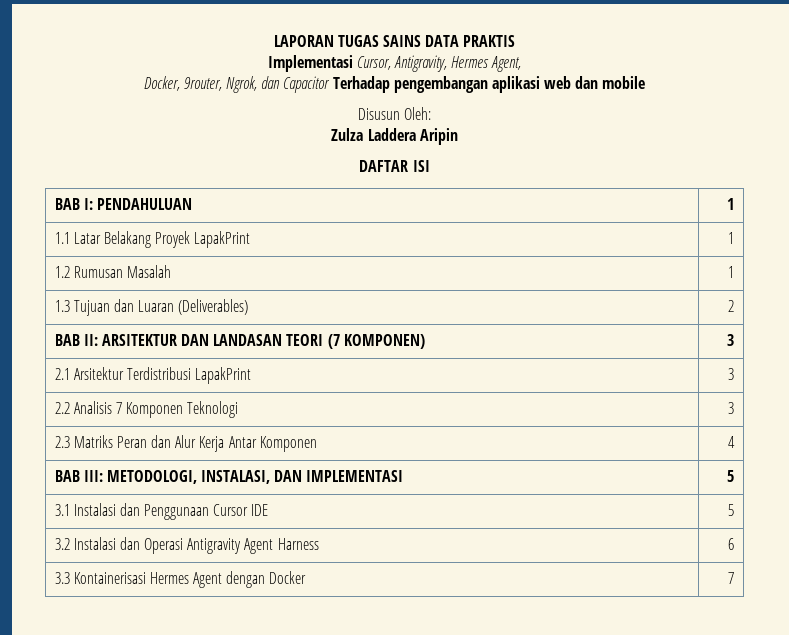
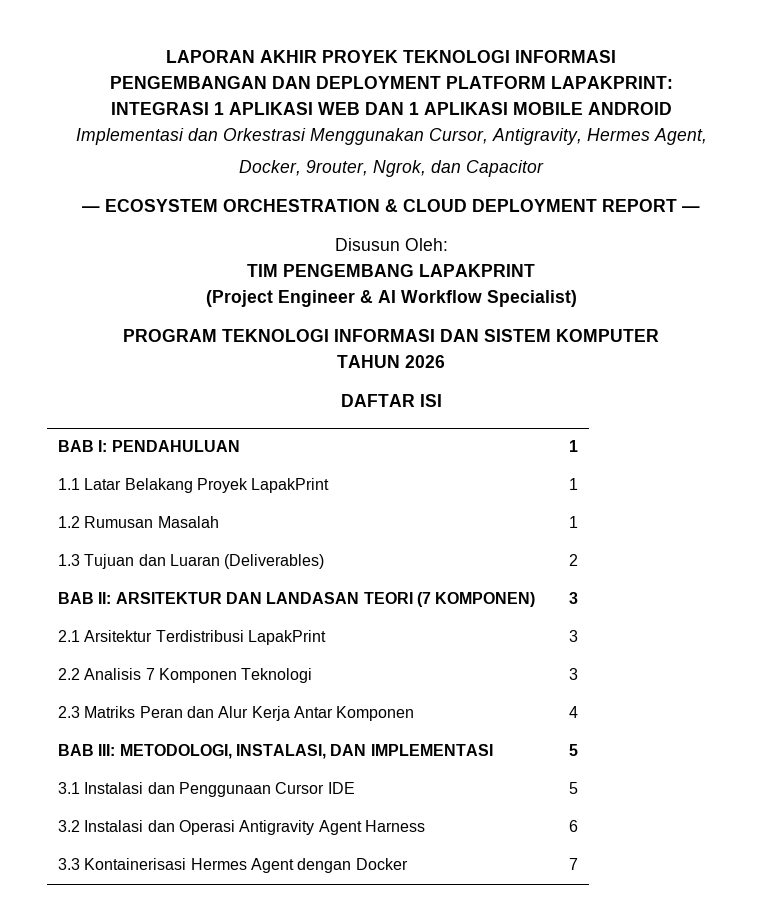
[337,35,516,47] [267,55,353,72] TUGAS SAINS DATA PRAKTIS // Implementasi -> [260,50,616,63] [109,76,673,89] [110,102,672,115] [75,128,424,145] AKHIR PROYEK TEKNOLOGI INFORMASI // PENGEMBANGAN DAN DEPLOYMENT PLATFORM LAPAKPRINT: // INTEGRASI 1 APLIKASI WEB DAN 1 APLIKASI MOBILE ANDROID // Implementasi dan Orkestrasi Menggunakan
[332,76,646,93] [357,107,432,120] [331,128,458,145] Terhadap pengembangan aplikasi web dan mobile // Disusun Oleh: // Zulza Laddera Aripin -> [82,199,700,212] [334,238,448,251] [247,264,535,277] [205,290,577,307] [123,329,659,342] [337,355,445,368] // — ECOSYSTEM ORCHESTRATION & CLOUD DEPLOYMENT REPORT — // Disusun Oleh: // TIM PENGEMBANG LAPAKPRINT // (Project Engineer & AI Workflow Specialist) // PROGRAM TEKNOLOGI INFORMASI DAN SISTEM KOMPUTER // TAHUN 2026

